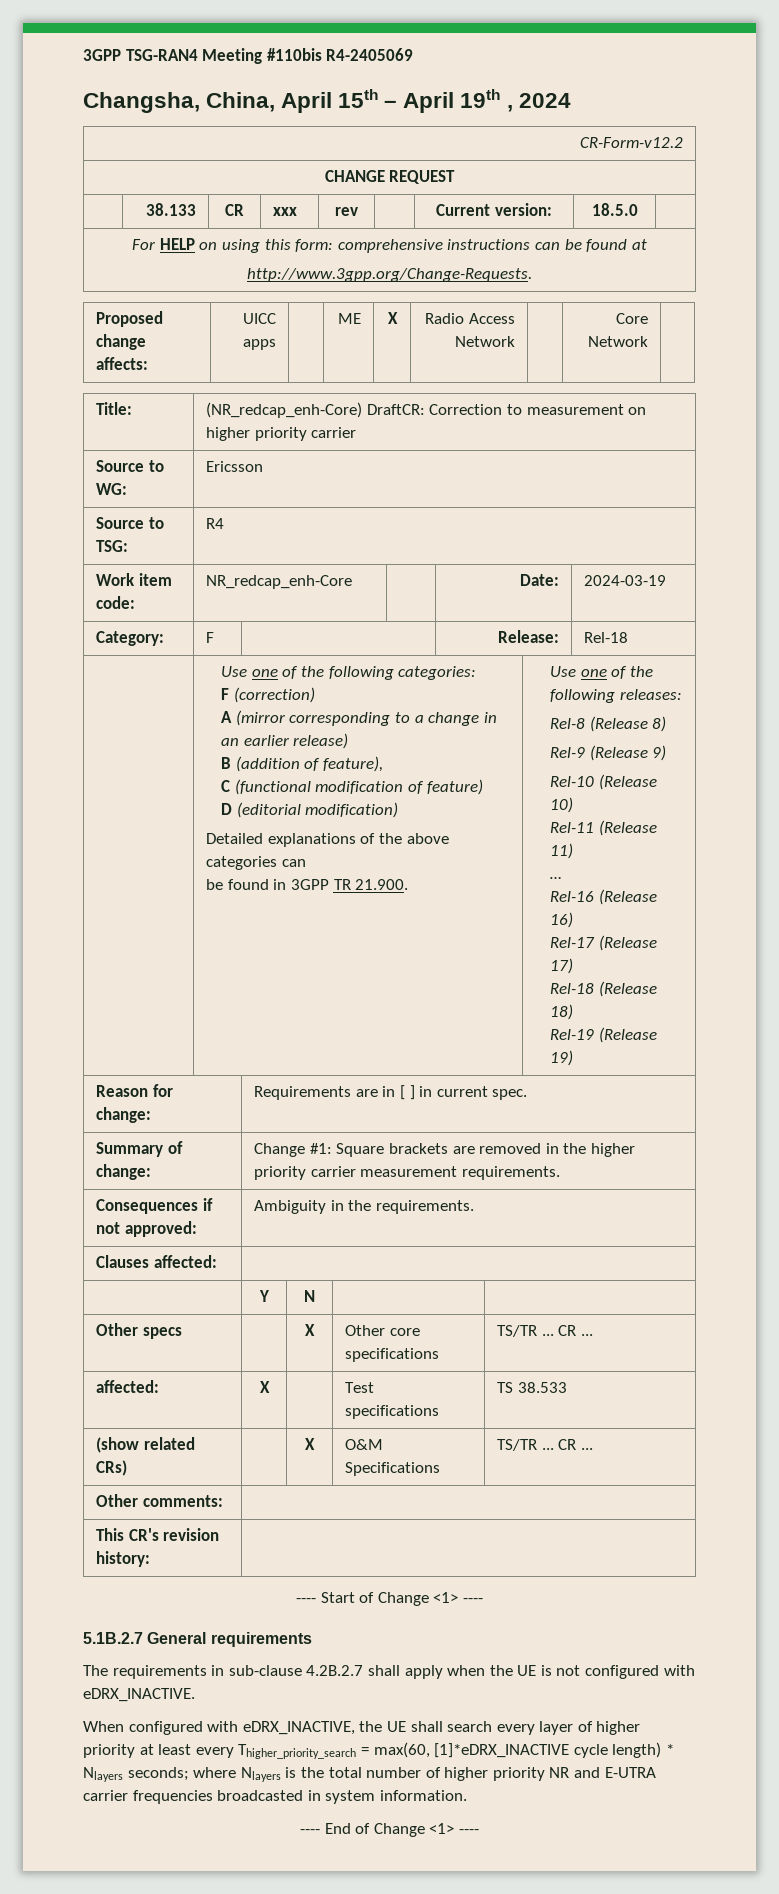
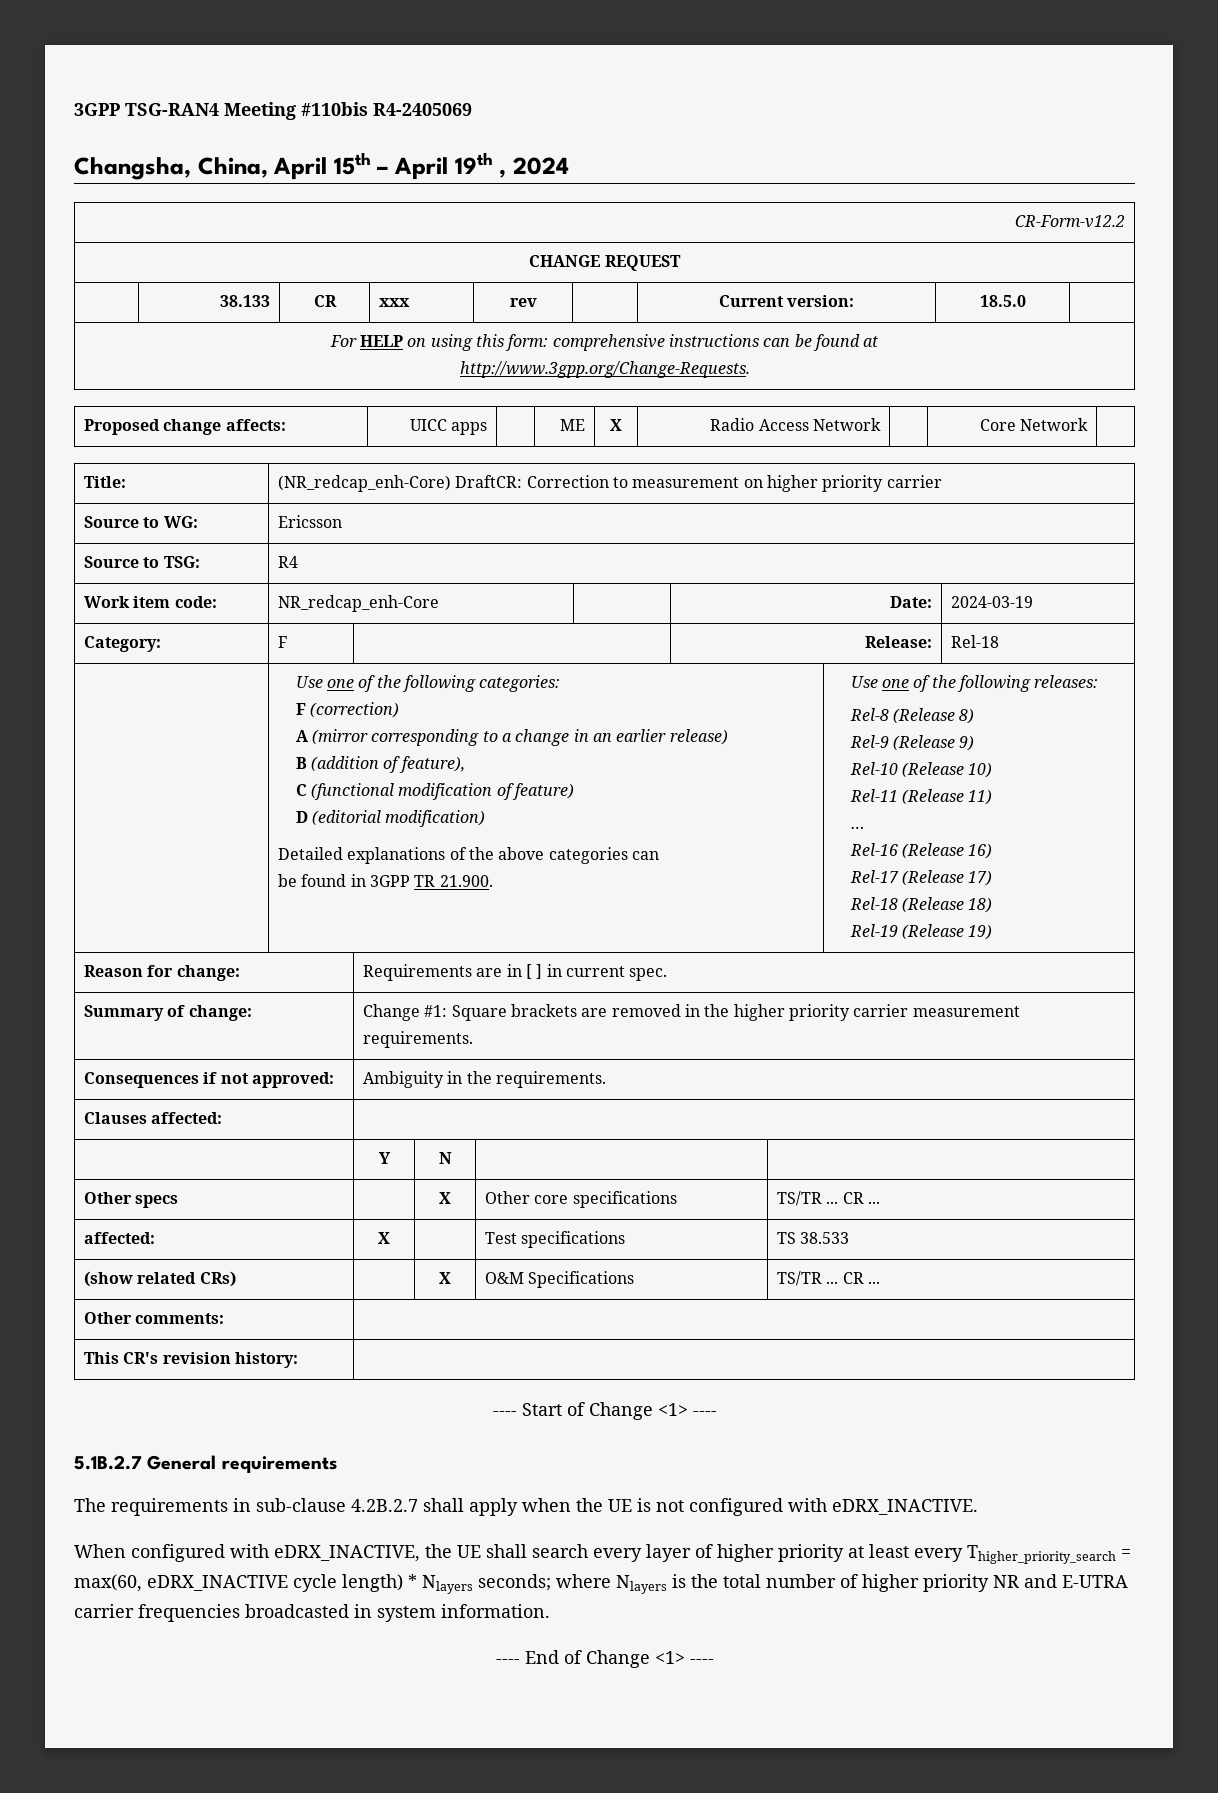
[434,1743,570,1758] [1]*eDRX_INACTIVE -> [147,1575,288,1591] eDRX_INACTIVE

